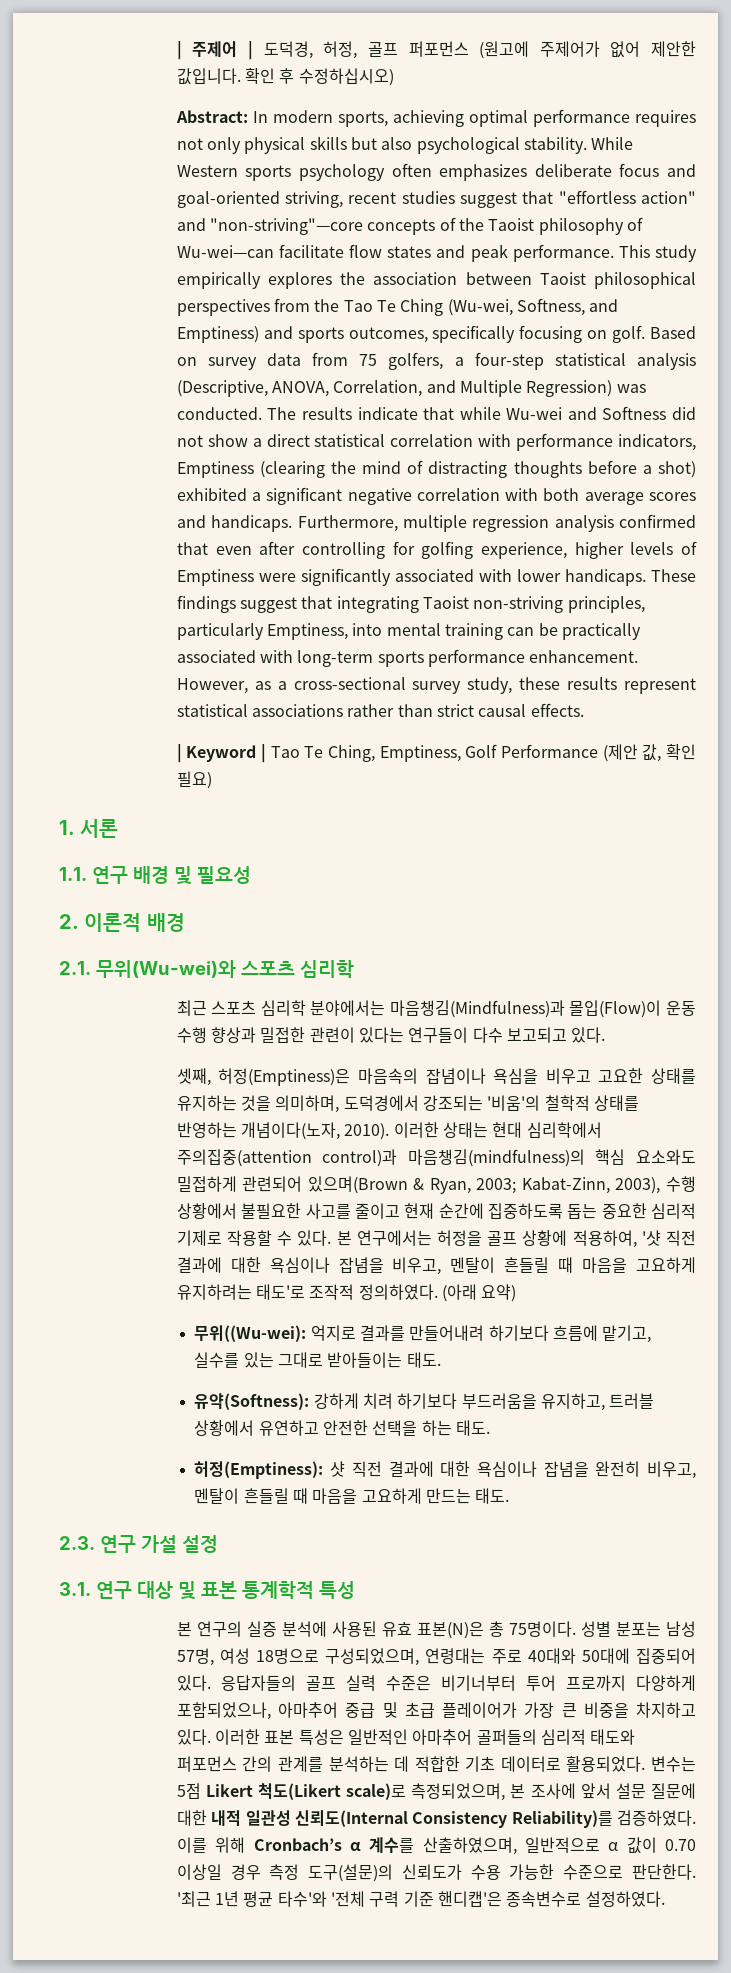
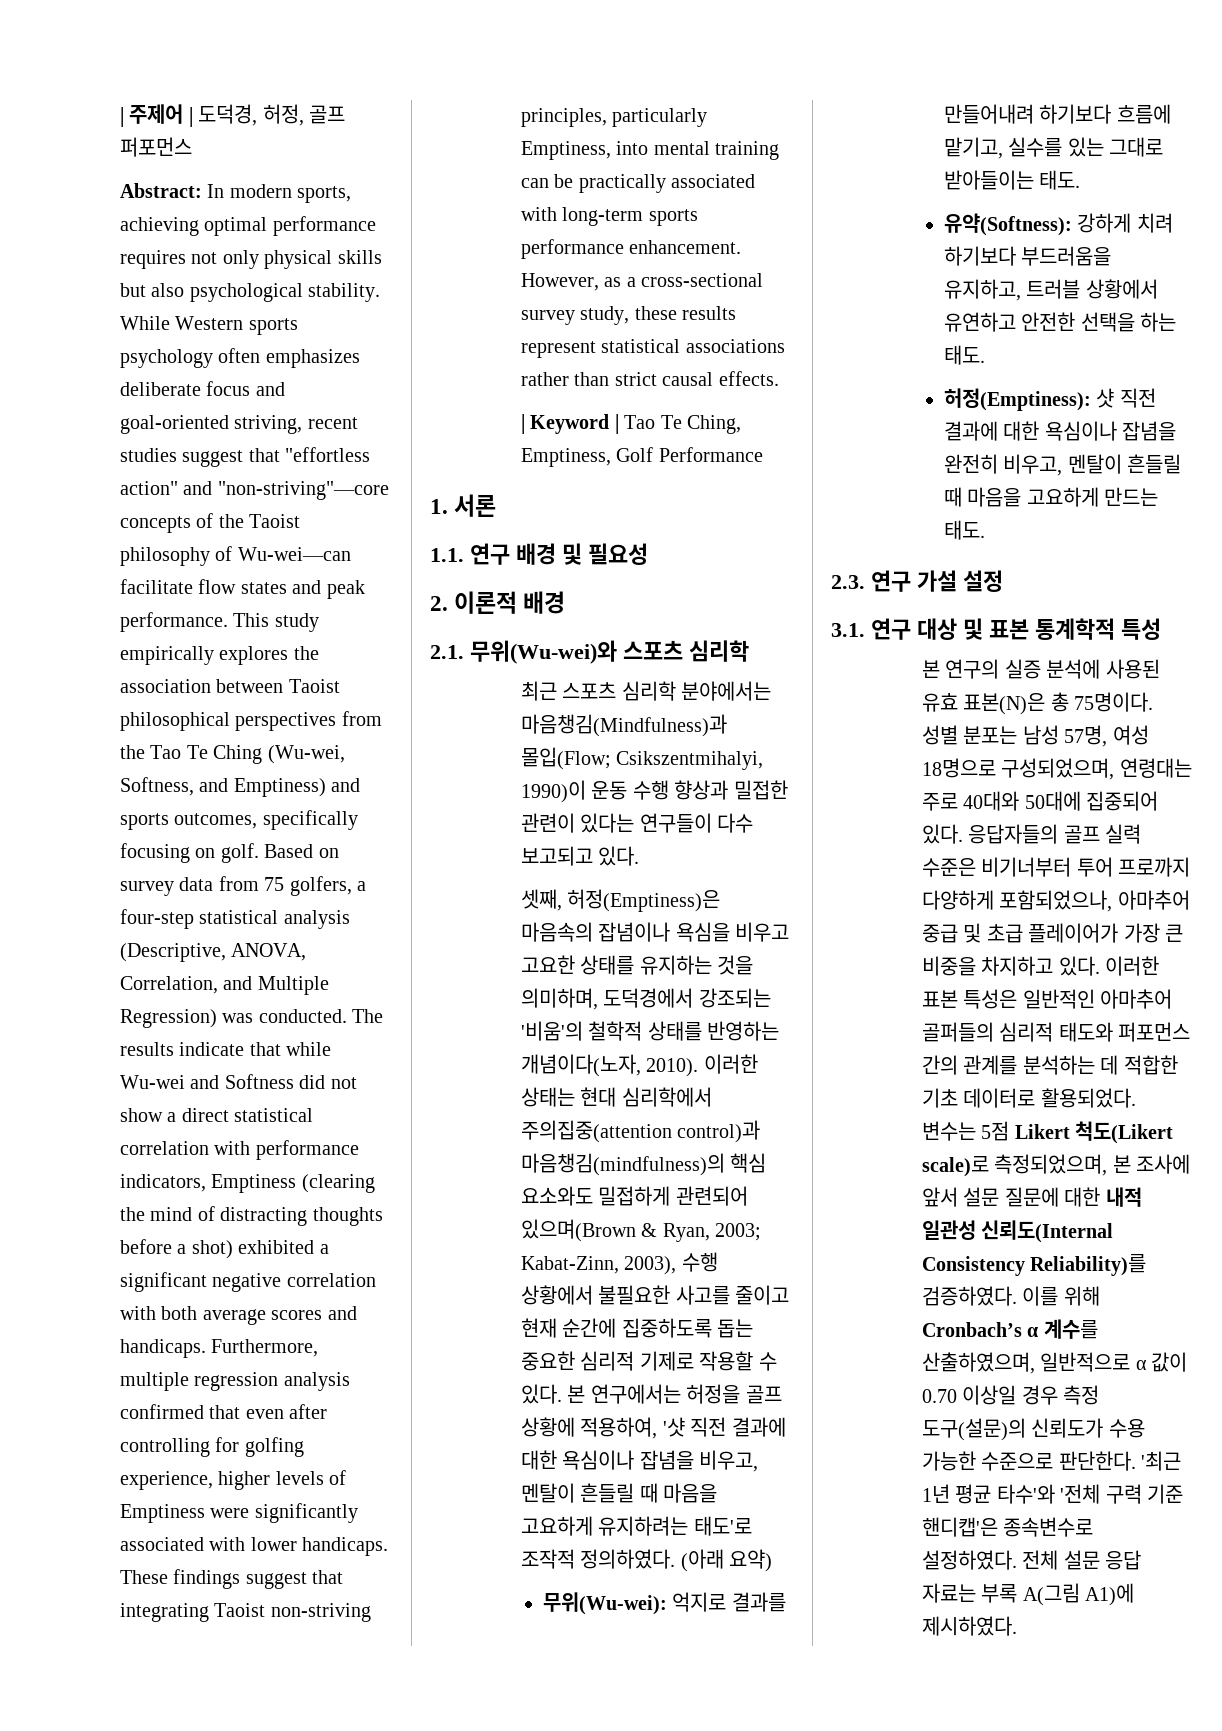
[479,41,696,59] [176,68,394,86] (원고에 주제어가 없어 제안한 값입니다. 확인 후 수정하십시오) -> (192, 147) none
[602,744,696,762] [176,771,212,789] (제안 값, 확인 필요) -> (763, 454) none
[569,1000,662,1018] 몰입(Flow)이 -> [520,747,764,770] [520,780,586,803] 몰입(Flow; Csikszentmihalyi, 1990)이
[194,1325,307,1342] 무위((Wu-wei): -> [542,1592,667,1615] 무위(Wu-wei):
(665, 1899) none -> [1022,1550,1142,1570] [921,1583,1135,1606] [921,1616,1017,1636] 전체 설문 응답 자료는 부록 A(그림 A1)에 제시하였다.

